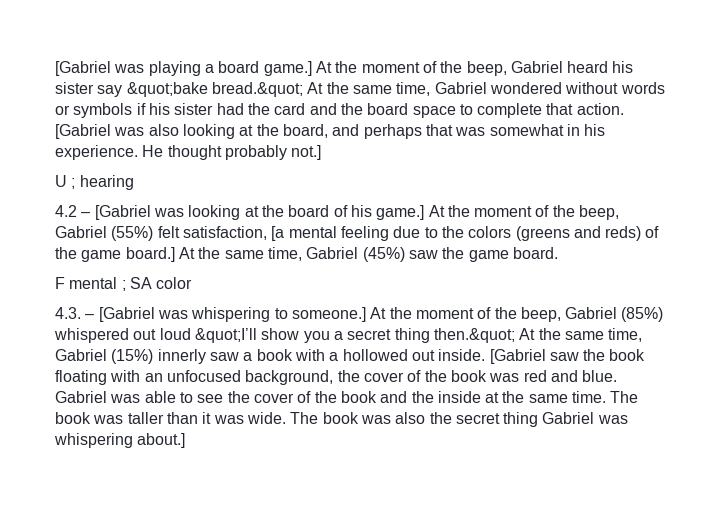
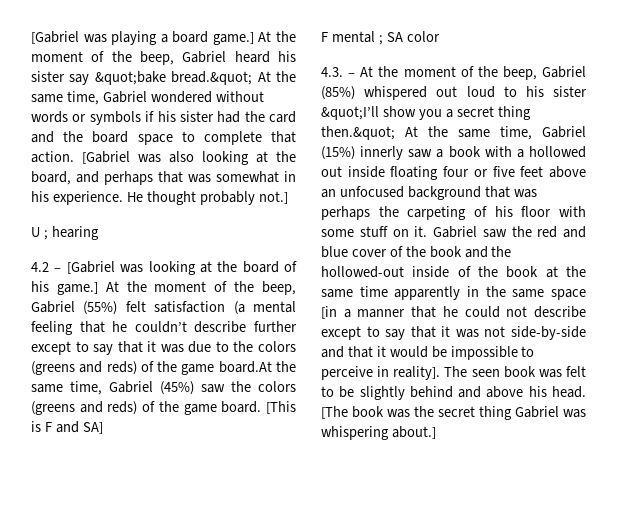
[182,226,389,241] satisfaction, [a mental feeling -> [154,301,296,315] [31,321,297,335] [31,341,184,355] satisfaction (a mental feeling that he couldn’t describe further except to say that it was
[125,247,195,262] board.] At -> [218,361,272,373] board.At
[468,247,558,262] game board. -> [258,381,296,392] [31,401,297,415] [31,421,103,434] colors (greens and reds) of the game board. [This is F and SA]
[98,307,366,322] [Gabriel was whispering to someone.] -> (356, 75) none
(191, 334) none -> [503,86,587,97] to his sister
[438,349,646,364] [55,370,618,385] [55,391,250,403] inside. [Gabriel saw the book floating with an unfocused background, the cover of the book was red and blue. Gabriel was able to see the -> [347,166,586,180] [321,186,537,200] [321,206,586,220] [321,226,586,238] [321,246,348,258] inside floating four or five feet above an unfocused background that was perhaps the carpeting of his floor with some stuff on it. Gabriel saw the red and blue
[437,391,639,403] [55,412,426,424] inside at the same time. The book was taller than it was wide. The book was also -> [321,266,586,278] [321,286,586,300] [321,306,586,319] [321,326,586,340] [321,346,535,360] [321,366,586,380] [321,386,586,400] [321,406,410,419] hollowed-out inside of the book at the same time apparently in the same space [in a manner that he could not describe except to say that it was not side-by-side and that it would be impossible to perceive in reality]. The seen book was felt to be slightly behind and above his head. [The book was

